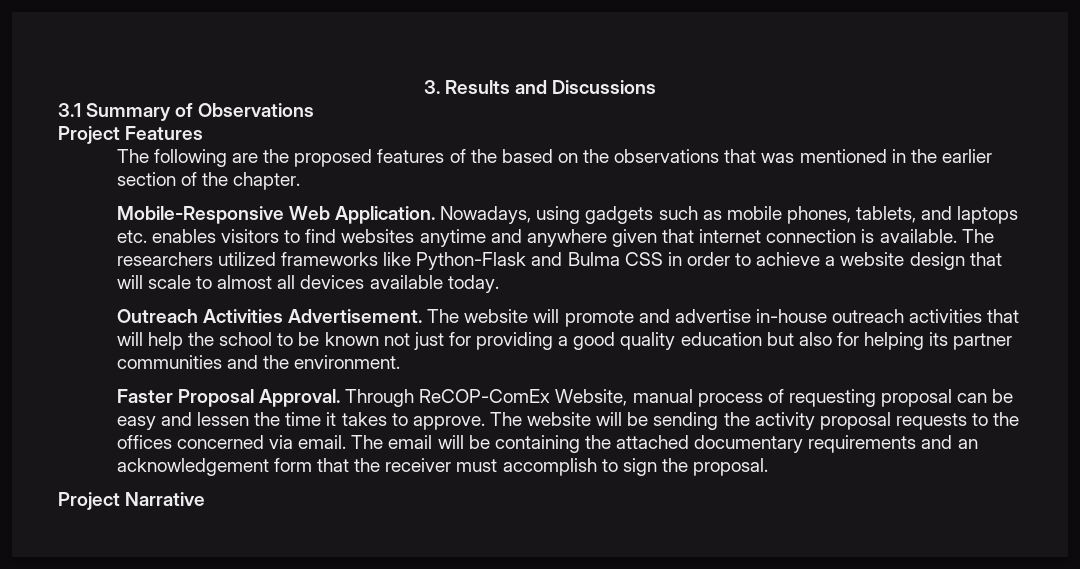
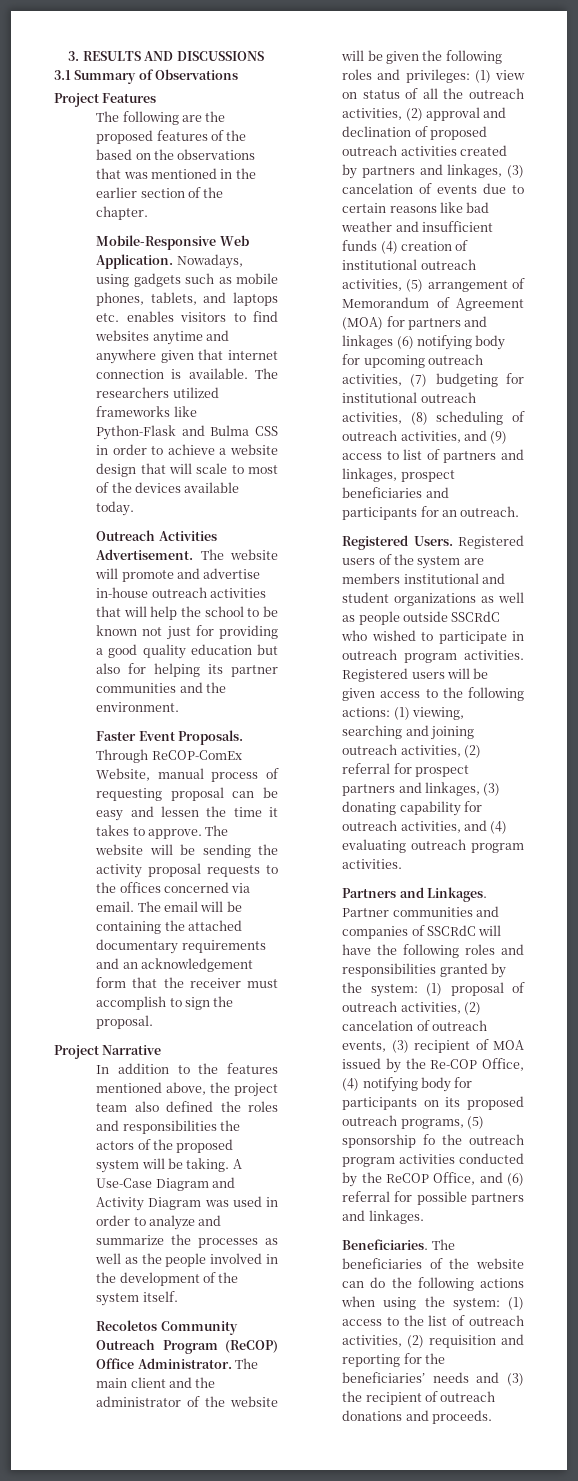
[444,80,657,94] Results and Discussions -> [82,51,264,61] RESULTS AND DISCUSSIONS
[217,275,296,289] almost all -> [248,465,278,474] [96,482,132,493] most of the
[177,389,341,407] Proposal Approval. -> [138,730,243,745] Event Proposals.
(206, 499) none -> [96,1063,278,1074] [96,1082,278,1097] [96,1101,278,1112] [96,1120,240,1134] [96,1139,234,1153] [96,1158,242,1173] [96,1177,235,1191] [96,1196,278,1211] [96,1215,222,1230] [96,1234,278,1248] [95,1253,278,1267] [96,1272,239,1286] [96,1291,178,1306] [96,1320,238,1335] [96,1339,278,1354] [96,1358,258,1369] [96,1377,216,1388] [96,1396,278,1407] [341,50,502,64] [342,69,525,83] [342,88,524,99] [342,107,507,121] [342,126,487,140] [342,145,507,156] [342,164,524,179] [342,183,524,194] [342,202,490,213] [341,221,493,232] [342,240,469,254] [342,259,476,270] [342,278,525,292] [342,297,524,311] [342,316,488,330] [342,335,506,350] [342,354,483,368] [342,373,524,387] [342,392,476,403] [342,411,525,425] [342,430,508,444] [342,449,524,463] [342,468,455,482] [342,487,449,498] [342,506,520,520] [342,535,524,550] [342,554,484,569] [342,573,505,584] [342,592,524,606] [342,611,501,625] [341,630,524,644] [342,649,524,663] [342,668,489,682] [342,687,524,701] [342,707,464,720] [342,725,474,740] [342,744,481,758] [342,763,469,777] [342,782,501,796] [342,801,482,816] [342,820,508,834] [342,839,524,853] [342,859,403,869] [342,887,487,902] [342,906,499,917] [342,925,502,939] [342,944,524,958] [342,963,506,978] [342,982,525,997] [342,1001,481,1015] [342,1020,487,1031] [342,1039,524,1053] [342,1058,524,1073] [342,1077,473,1092] [342,1096,524,1110] [342,1115,484,1129] [342,1134,524,1148] [342,1153,524,1167] [342,1172,524,1187] [342,1191,524,1205] [342,1210,424,1224] [342,1239,455,1250] [342,1258,524,1269] [342,1277,524,1291] [341,1296,524,1311] [342,1315,524,1326] [342,1334,524,1348] [342,1353,445,1367] [342,1372,524,1386] [342,1391,496,1405] [342,1410,492,1424] // In addition to the features mentioned above, the project team also defined the roles and responsibilities the actors of the proposed system will be taking. A Use-Case Diagram and Activity Diagram was used in order to analyze and summarize the processes as well as the people involved in the development of the system itself. // Recoletos Community Outreach Program (ReCOP) Office Administrator. The main client and the administrator of the website will be given the following roles and privileges: (1) view on status of all the outreach activities, (2) approval and declination of proposed outreach activities created by partners and linkages, (3) cancelation of events due to certain reasons like bad weather and insufficient funds (4) creation of institutional outreach activities, (5) arrangement of Memorandum of Agreement (MOA) for partners and linkages (6) notifying body for upcoming outreach activities, (7) budgeting for institutional outreach activities, (8) scheduling of outreach activities, and (9) access to list of partners and linkages, prospect beneficiaries and participants for an outreach. // Registered Users. Registered users of the system are members institutional and student organizations as well as people outside SSCRdC who wished to participate in outreach program activities. Registered users will be given access to the following actions: (1) viewing, searching and joining outreach activities, (2) referral for prospect partners and linkages, (3) donating capability for outreach activities, and (4) evaluating outreach program activities. // Partners and Linkages. Partner communities and companies of SSCRdC will have the following roles and responsibilities granted by the system: (1) proposal of outreach activities, (2) cancelation of outreach events, (3) recipient of MOA issued by the Re-COP Office, (4) notifying body for participants on its proposed outreach programs, (5) sponsorship fo the outreach program activities conducted by the ReCOP Office, and (6) referral for possible partners and linkages. // Beneficiaries. The beneficiaries of the website can do the following actions when using the system: (1) access to the list of outreach activities, (2) requisition and reporting for the beneficiaries’ needs and (3) the recipient of outreach donations and proceeds.

